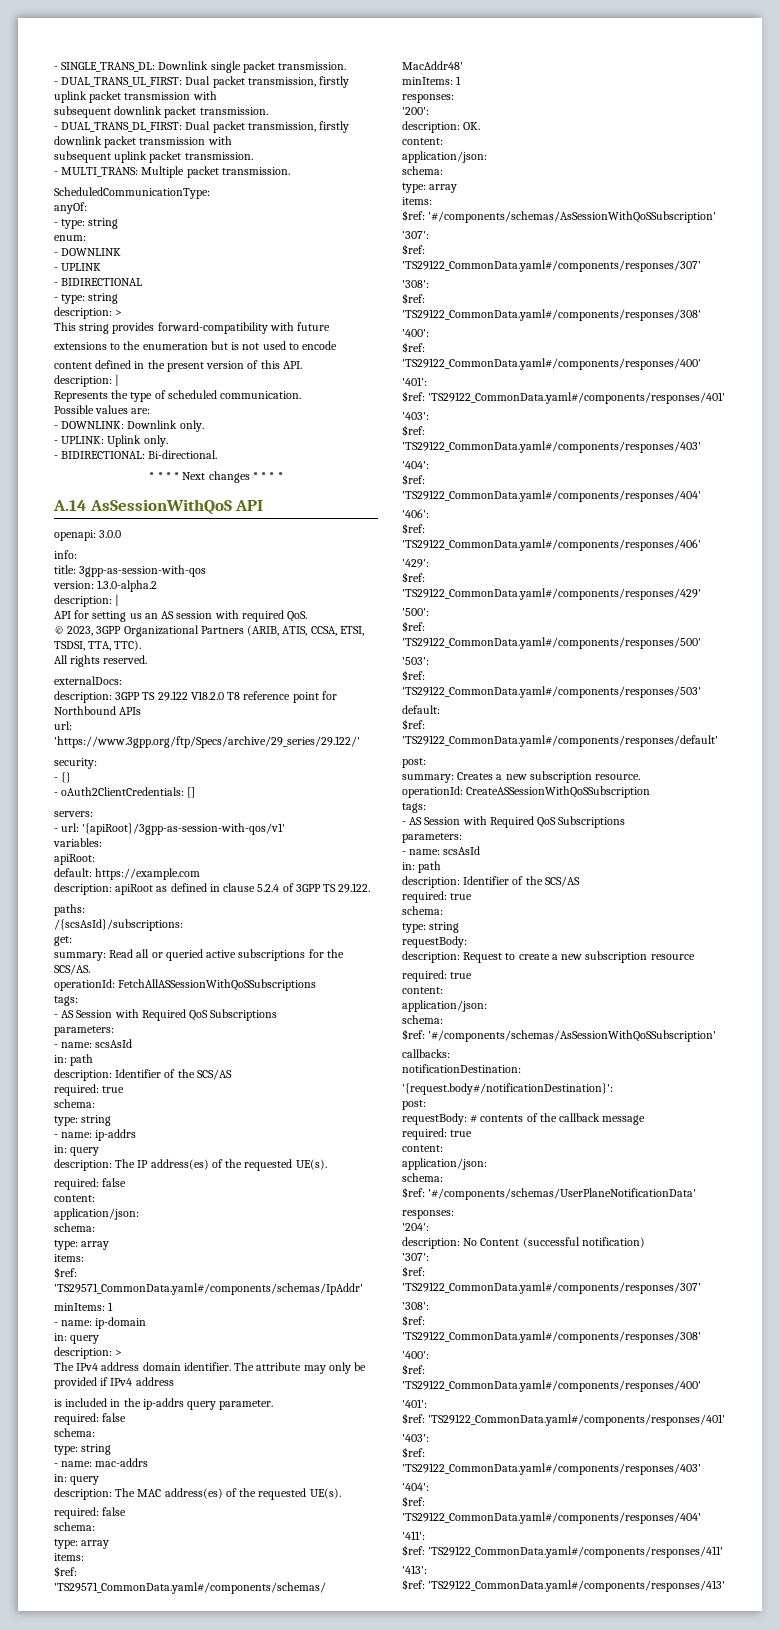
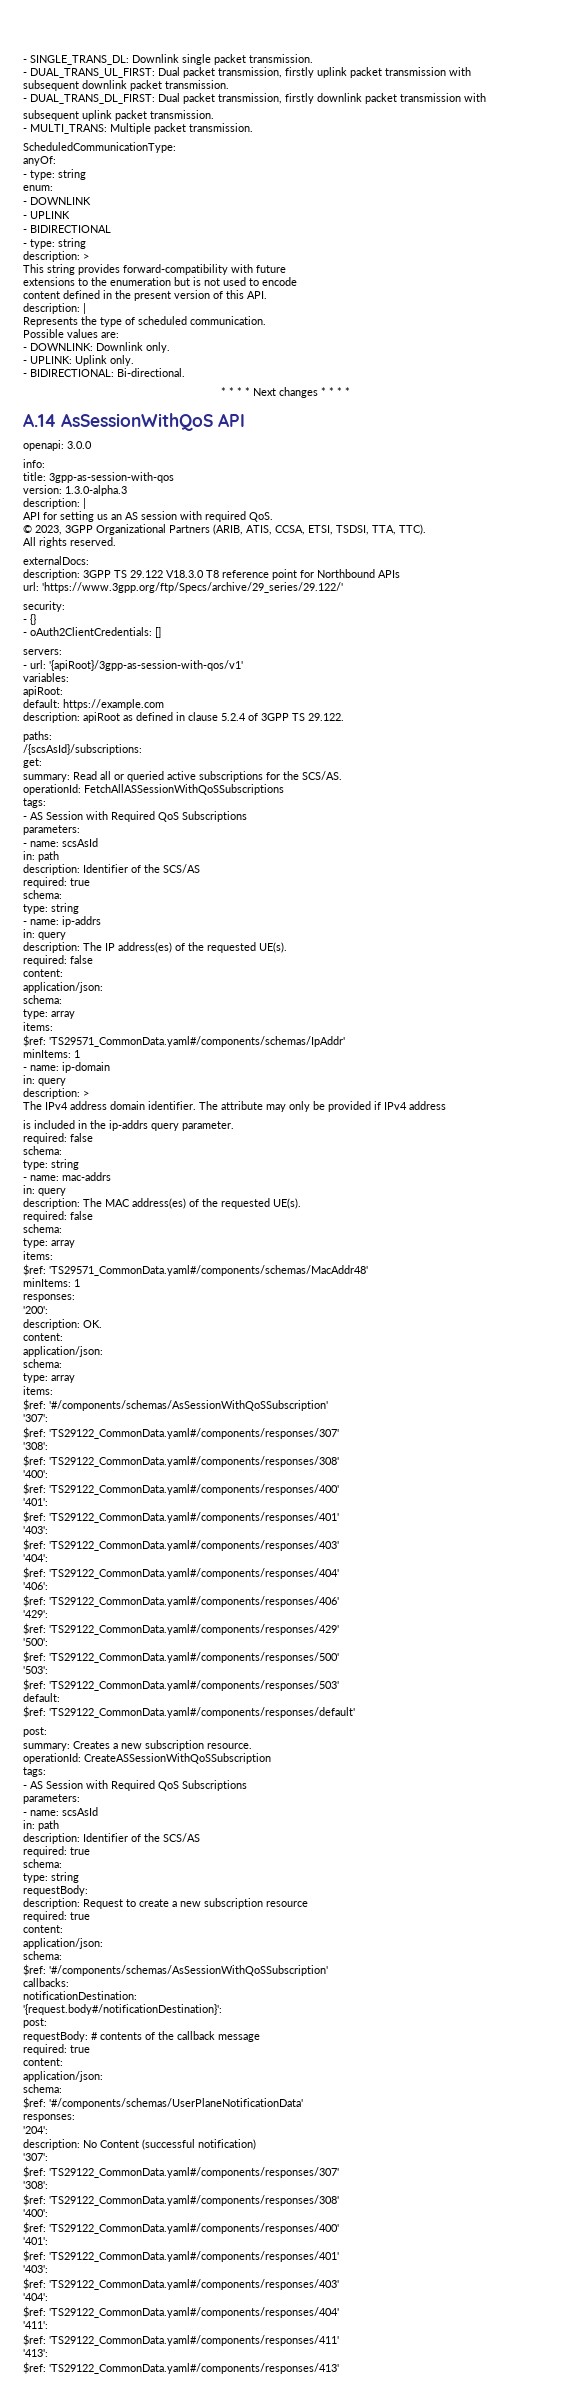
[97,580,158,592] 1.3.0-alpha.2 -> [65,485,127,496] 1.3.0-alpha.3
[190,691,224,700] V18.2.0 -> [166,570,204,578] V18.3.0

